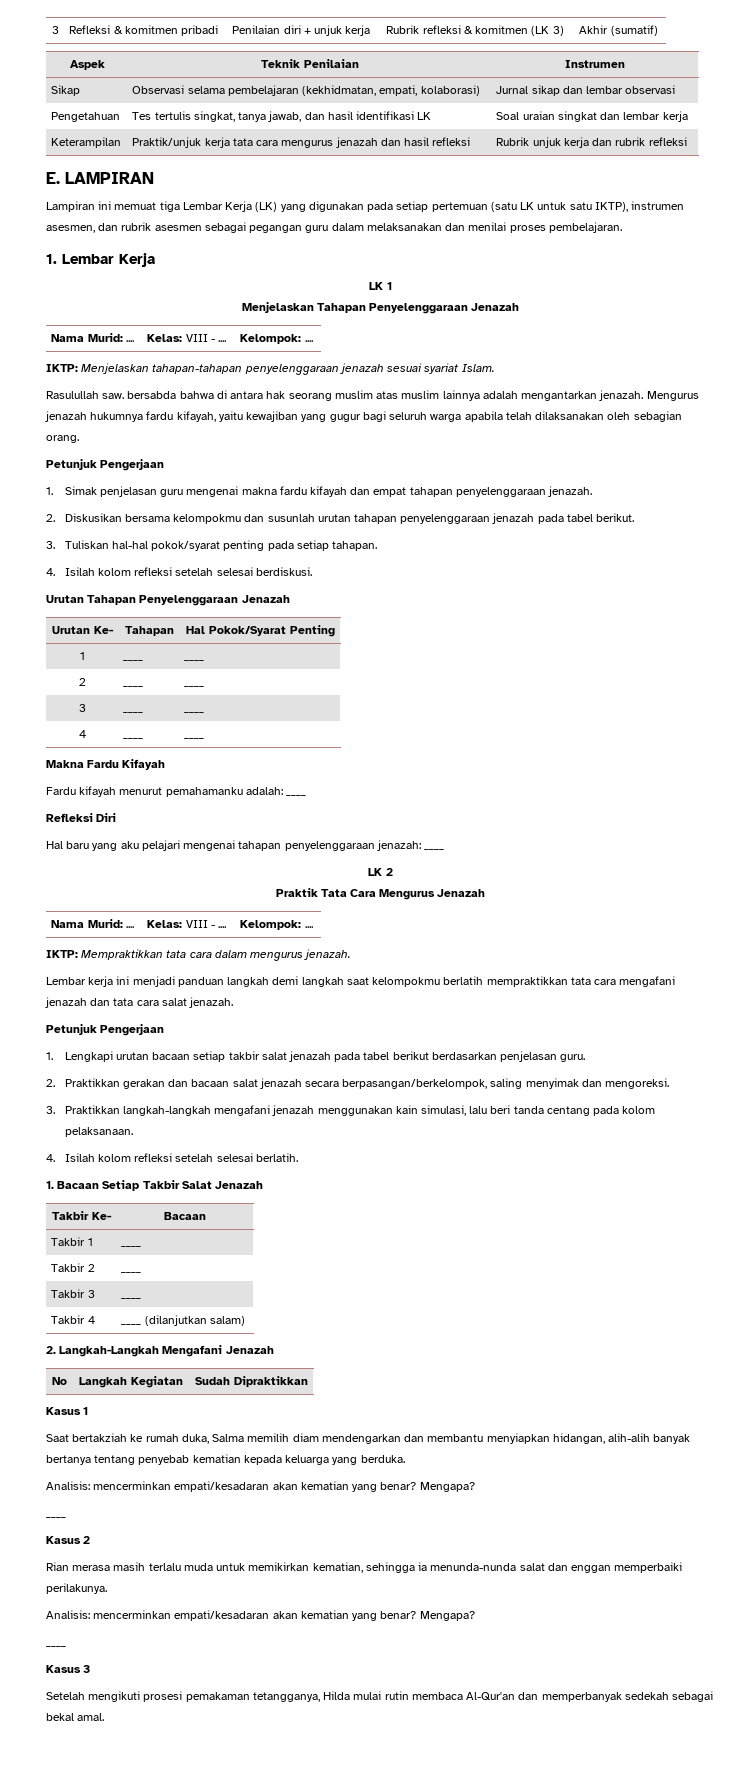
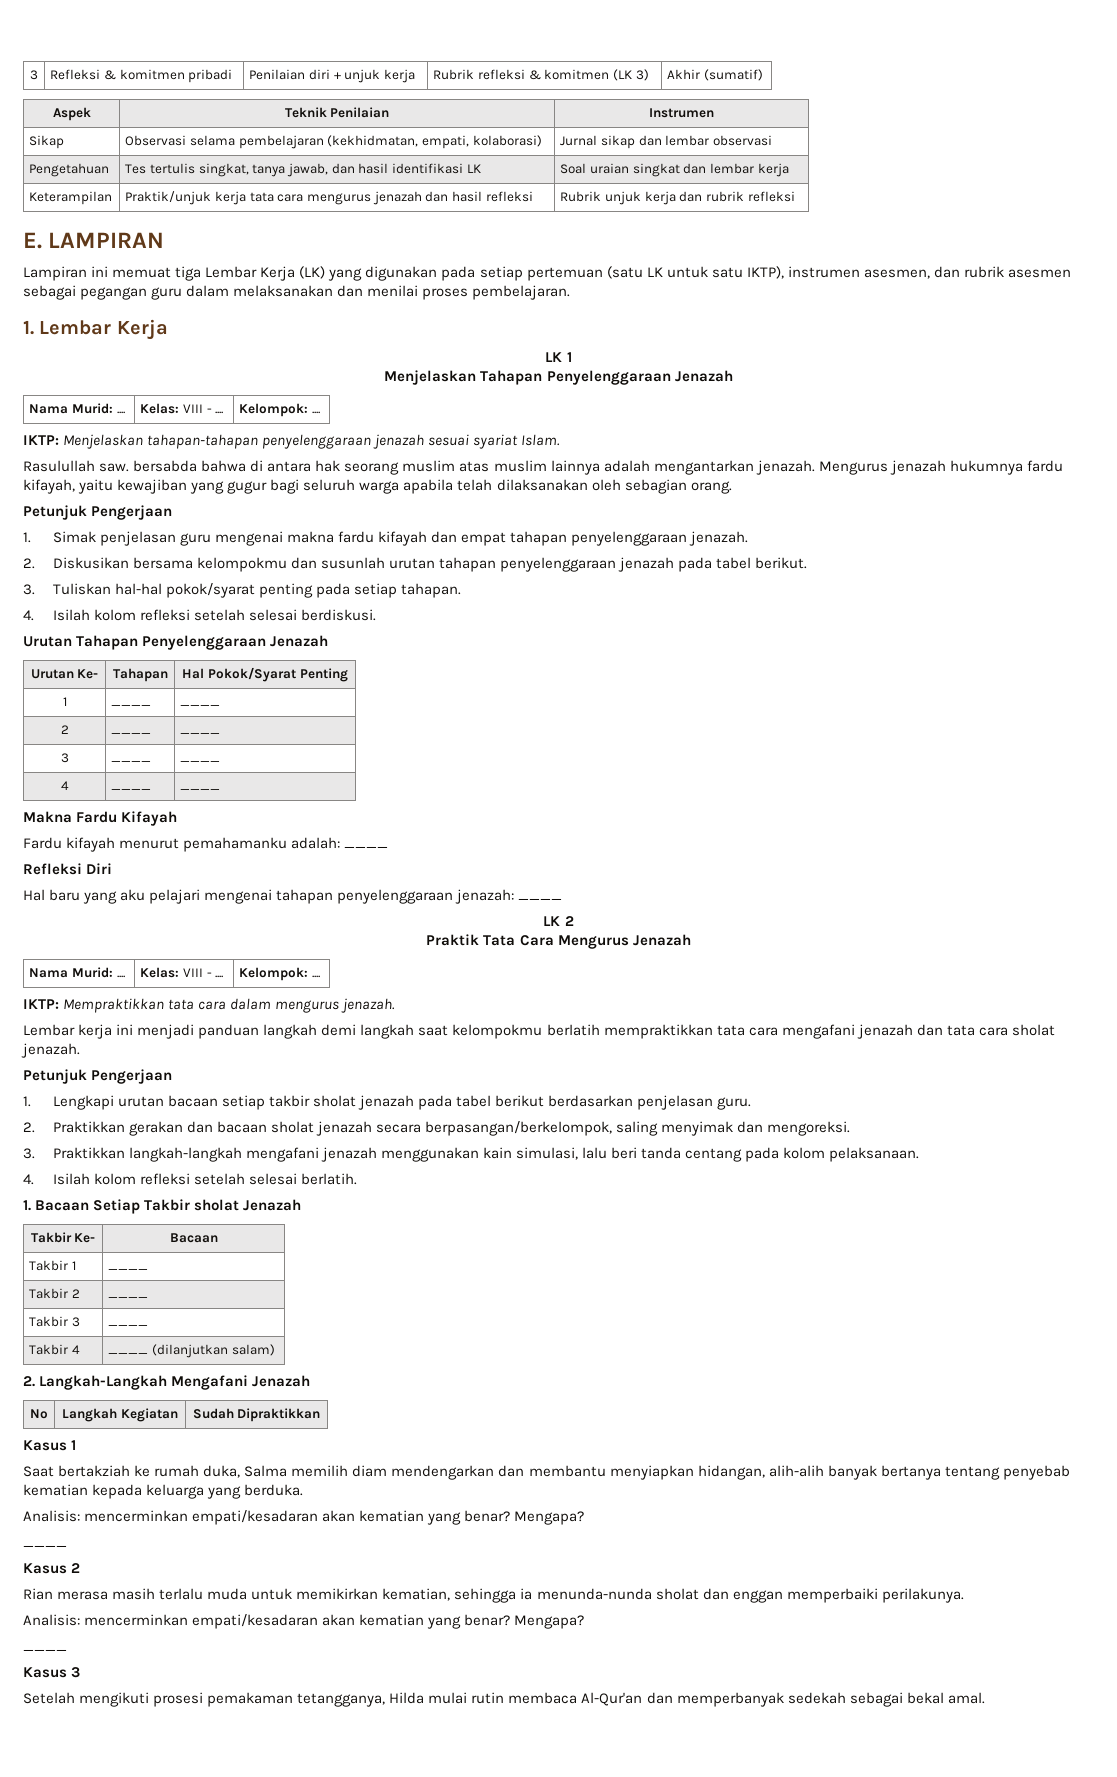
[161,998,187,1006] salat -> [1011,1024,1055,1036] sholat
[261,1052,287,1060] salat -> [312,1095,356,1107] sholat
[232,1079,258,1087] salat -> [270,1121,314,1133] sholat
[181,1181,212,1189] Salat -> [194,1199,240,1211] sholat
[519,1563,545,1571] salat -> [655,1588,699,1600] sholat

